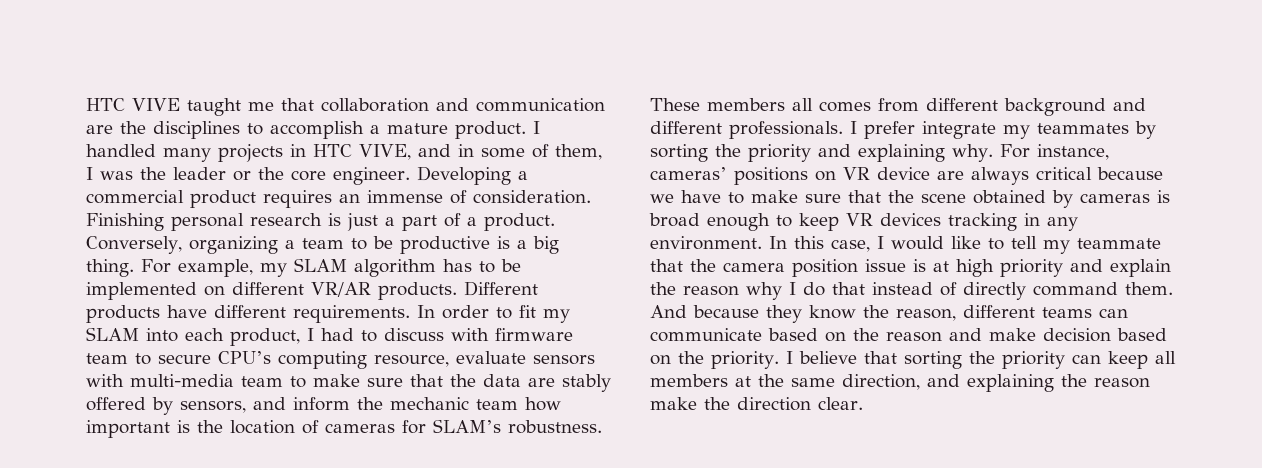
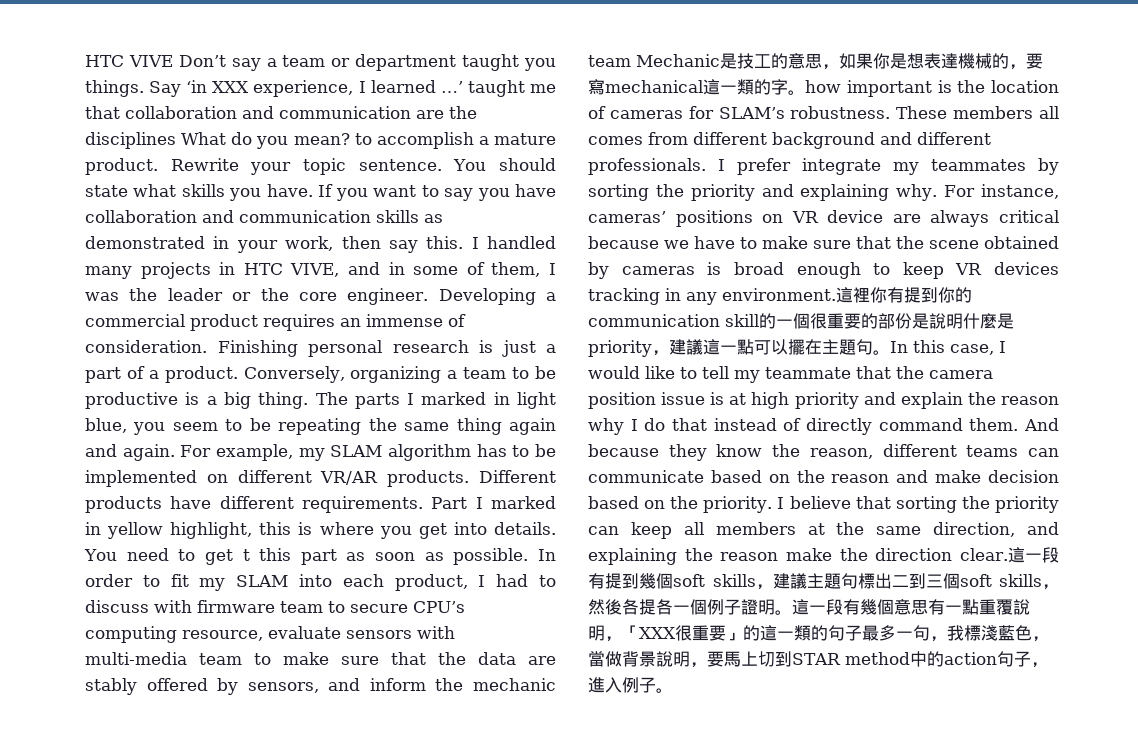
(180, 104) none -> [178,54,556,71] [85,80,463,97] Don’t say a team or department taught you things. Say ‘in XXX experience, I learned …’
(240, 130) none -> [181,132,350,149] What do you mean?
(526, 130) none -> [170,158,556,175] [85,184,556,201] [85,210,443,223] [85,236,464,253] Rewrite your topic sentence. You should state what skills you have. If you want to say you have collaboration and communication skills as demonstrated in your work, then say this.
(134, 268) none -> [315,392,556,409] [85,418,557,435] [85,444,175,461] The parts I marked in light blue, you seem to be repeating the same thing again and again.
(410, 314) none -> [431,496,556,509] [85,522,556,539] [84,548,529,565] Part I marked in yellow highlight, this is where you get into details. You need to get t this part as soon as possible.
(518, 404) none -> [636,53,1043,70] [588,78,805,95] Mechanic是技工的意思，如果你是想表達機械的，要寫mechanical這一類的字。
(762, 243) none -> [836,286,972,303] [588,313,1014,329] [588,338,890,357] 這裡你有提到你的communication skill的一個很重要的部份是說明什麼是priority，建議這一點可以擺在主題句。
(863, 403) none -> [1008,546,1059,563] [588,573,1059,590] [588,598,1030,615] [588,624,1049,642] [588,651,1048,668] [588,677,673,693] 這一段有提到幾個soft skills，建議主題句標出二到三個soft skills，然後各提各一個例子證明。這一段有幾個意思有一點重覆說明，「XXX很重要」的這一類的句子最多一句，我標淺藍色，當做背景說明，要馬上切到STAR method中的action句子，進入例子。

